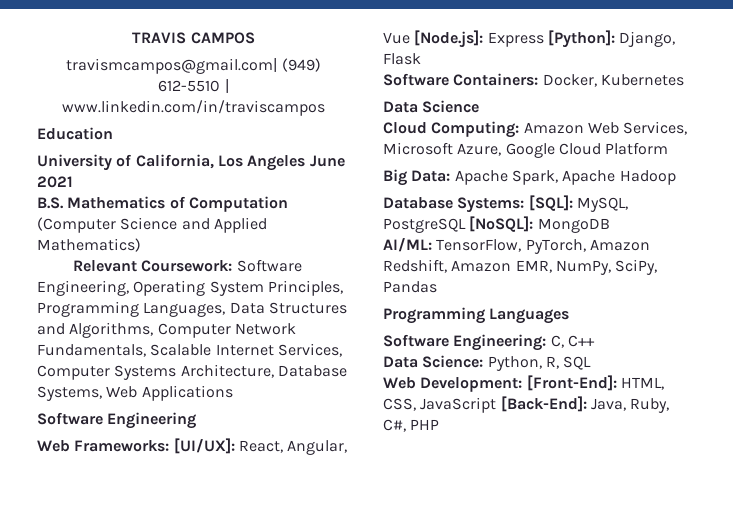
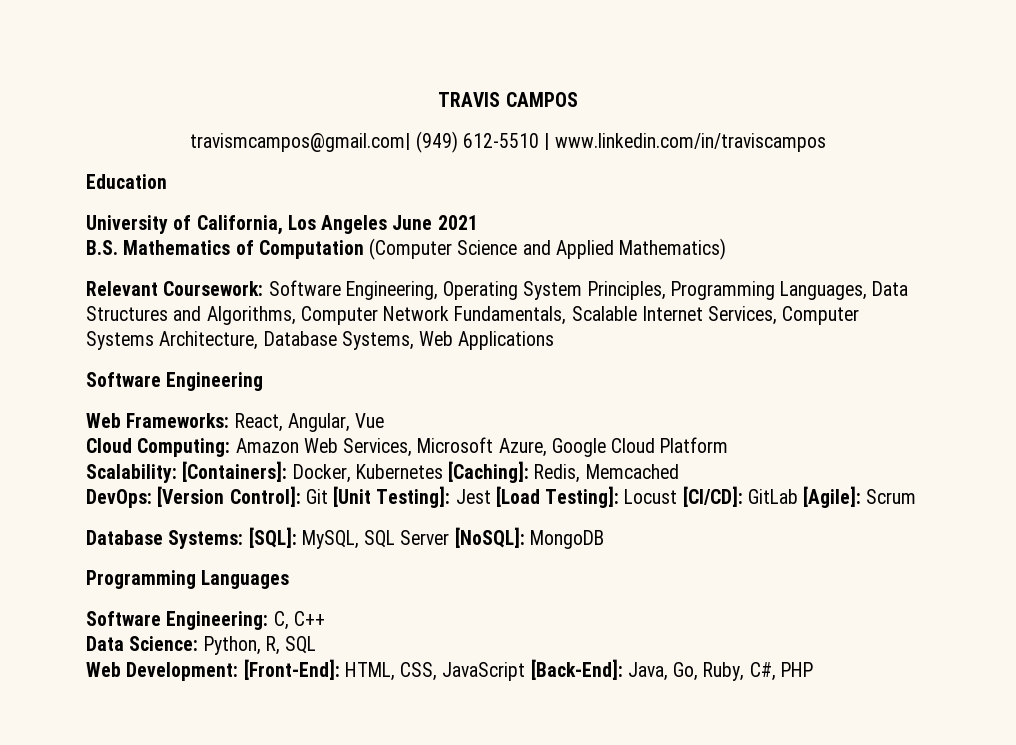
[173,438,235,454] [UI/UX]: -> (230, 420) none
[414,30,676,48] [383,53,421,65] [383,73,684,87] [383,100,480,113] [Node.js]: Express [Python]: Django, Flask // Software Containers: Docker, Kubernetes // Data Science -> (385, 420) none
[383,169,676,186] Big Data: Apache Spark, Apache Hadoop -> [86,461,679,483] [86,486,917,508] Scalability: [Containers]: Docker, Kubernetes [Caching]: Redis, Memcached // DevOps: [Version Control]: Git [Unit Testing]: Jest [Load Testing]: Locust [CI/CD]: GitLab [Agile]: Scrum
[383,218,466,233] PostgreSQL -> [364,530,450,548] SQL Server
[383,238,650,254] [383,259,658,275] [383,281,437,293] // AI/ML: TensorFlow, PyTorch, Amazon Redshift, Amazon EMR, NumPy, SciPy, Pandas -> (604, 539) none
(626, 404) none -> [673,662,699,681] Go,

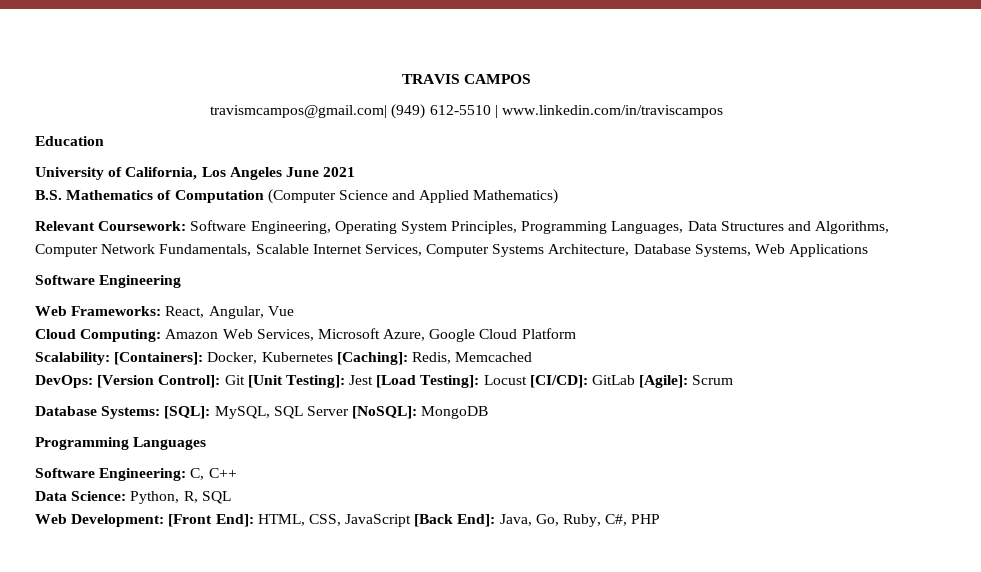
[243,659,340,680] [Front-End]: -> [168,514,254,527] [Front End]:
[530,659,623,680] [Back-End]: -> [414,514,496,527] [Back End]:

